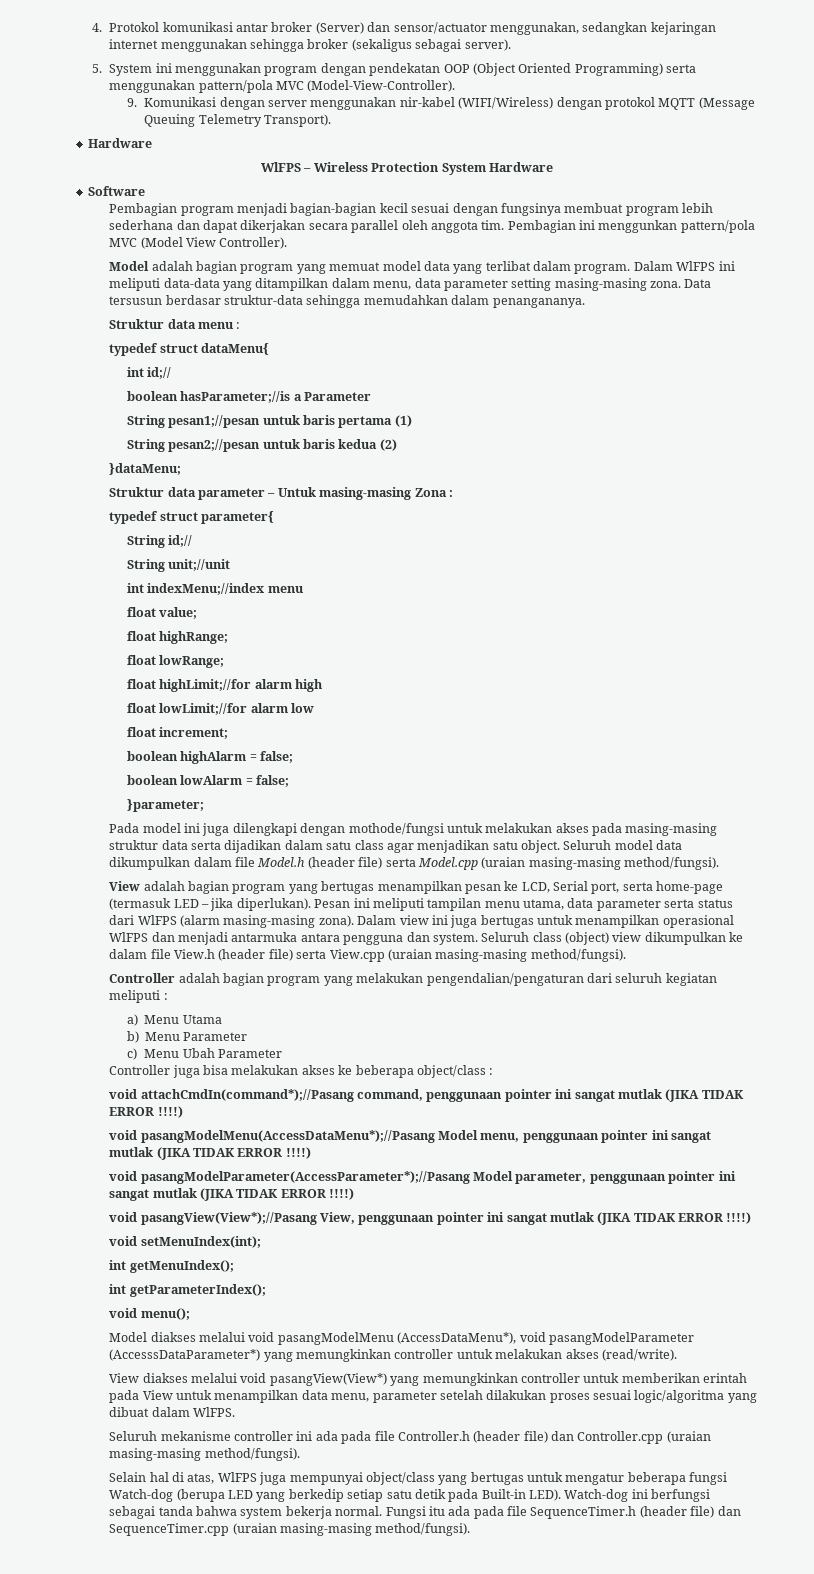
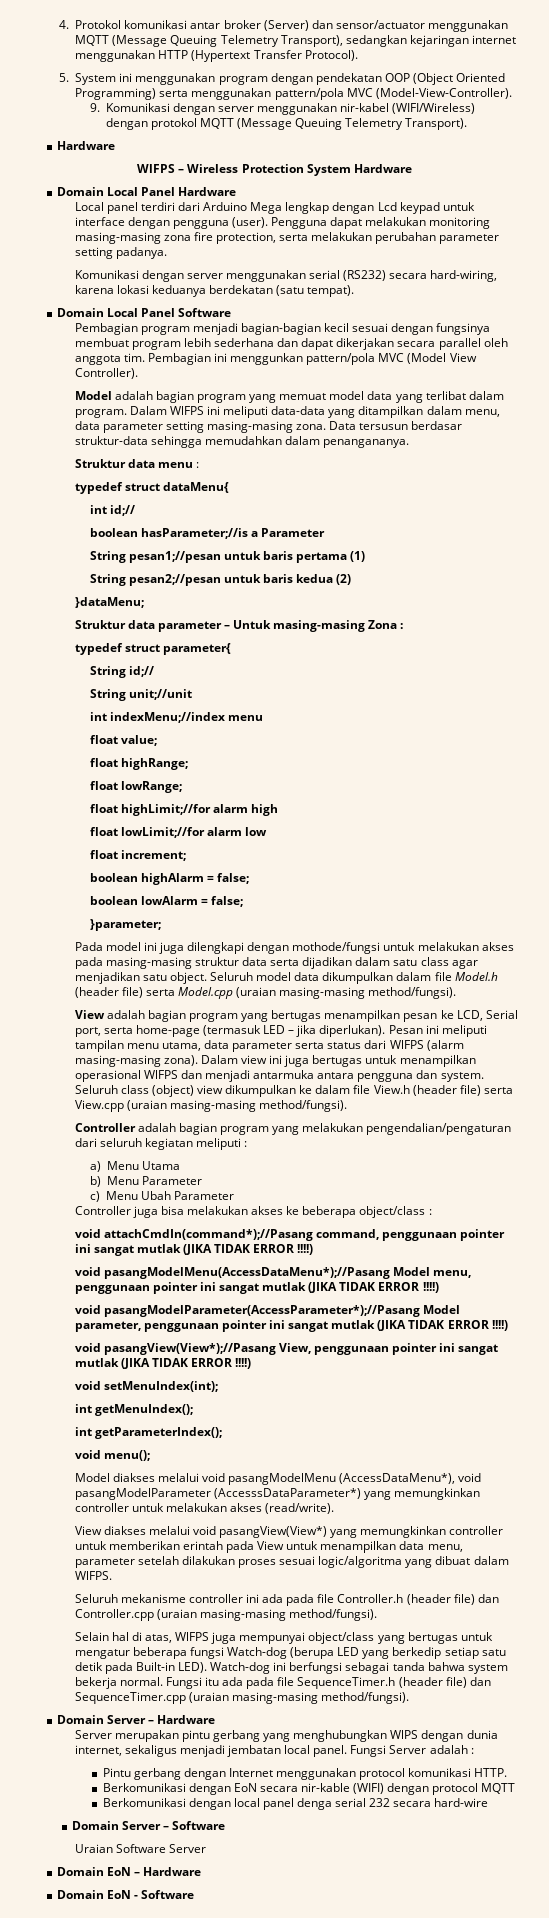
[489,22,716,35] [109,39,511,52] menggunakan, sedangkan kejaringan internet menggunakan sehingga broker (sekaligus sebagai server). -> [427,20,508,32] [75,35,516,47] [75,50,358,62] menggunakan MQTT (Message Queuing Telemetry Transport), sedangkan kejaringan internet menggunakan HTTP (Hypertext Transfer Protocol).
(553, 167) none -> [56,187,237,196] [74,202,475,214] [74,217,491,229] [74,232,500,244] [74,247,167,259] [74,270,498,282] [74,285,355,297] [56,308,176,317] Domain Local Panel Hardware // Local panel terdiri dari Arduino Mega lengkap dengan Lcd keypad untuk interface dengan pengguna (user). Pengguna dapat melakukan monitoring masing-masing zona fire protection, serta melakukan perubahan parameter setting padanya. // Komunikasi dengan server menggunakan serial (RS232) secara hard-wiring, karena lokasi keduanya berdekatan (satu tempat). // Domain Local Panel
(471, 1529) none -> [56,1715,216,1724] [74,1730,498,1742] [74,1745,474,1757] [102,1768,508,1780] [102,1783,516,1795] [102,1798,489,1810] [72,1821,226,1830] [74,1844,206,1853] [56,1867,202,1876] [56,1890,195,1899] // Domain Server – Hardware // Server merupakan pintu gerbang yang menghubungkan WlPS dengan dunia internet, sekaligus menjadi jembatan local panel. Fungsi Server adalah : // Pintu gerbang dengan Internet menggunakan protocol komunikasi HTTP. // Berkomunikasi dengan EoN secara nir-kable (WIFI) dengan protocol MQTT // Berkomunikasi dengan local panel denga serial 232 secara hard-wire // Domain Server – Software // Uraian Software Server // Domain EoN – Hardware // Domain EoN - Software

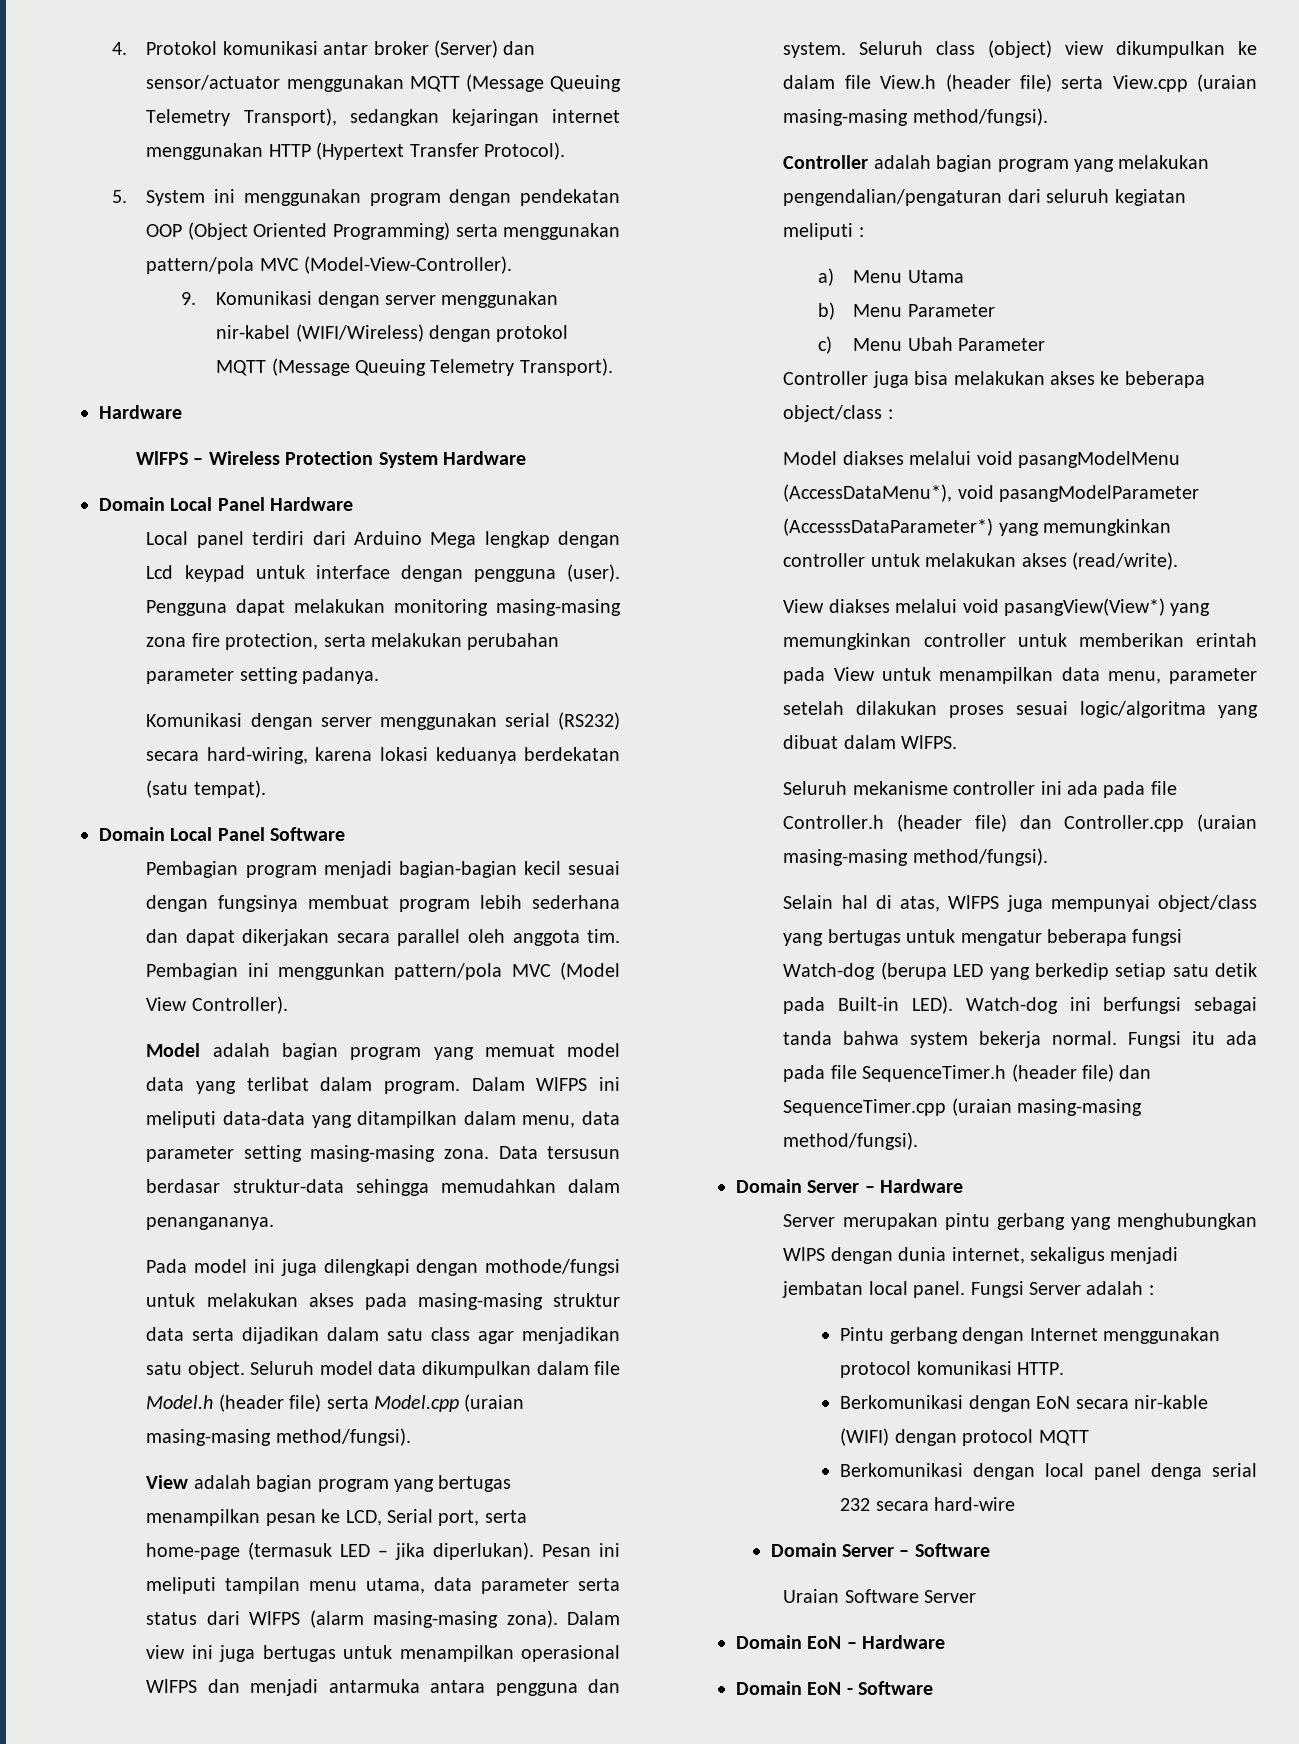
[74,459,200,468] [74,482,229,494] [89,505,136,516] [89,528,326,539] [89,551,366,563] [89,574,352,586] [74,597,144,608] [74,620,404,632] [74,643,231,655] [89,666,155,678] [89,689,193,701] [89,712,264,723] [89,735,158,746] [89,758,189,770] [89,781,183,793] [89,804,279,816] [89,827,268,838] [89,850,187,861] [89,873,250,885] [89,896,244,907] [89,919,161,931] // Struktur data menu : // typedef struct dataMenu{ // int id;// // boolean hasParameter;//is a Parameter // String pesan1;//pesan untuk baris pertama (1) // String pesan2;//pesan untuk baris kedua (2) // }dataMenu; // Struktur data parameter – Untuk masing-masing Zona : // typedef struct parameter{ // String id;// // String unit;//unit // int indexMenu;//index menu // float value; // float highRange; // float lowRange; // float highLimit;//for alarm high // float lowLimit;//for alarm low // float increment; // boolean highAlarm = false; // boolean lowAlarm = false; // }parameter; -> (275, 1223) none
[74,1229,506,1241] [74,1244,314,1256] [74,1267,472,1279] [74,1282,439,1294] [74,1305,460,1317] [74,1320,508,1332] [74,1343,499,1355] [74,1358,252,1369] [74,1381,218,1392] [74,1404,193,1416] [74,1427,222,1439] [74,1450,150,1461] // void attachCmdIn(command*);//Pasang command, penggunaan pointer ini sangat mutlak (JIKA TIDAK ERROR !!!!) // void pasangModelMenu(AccessDataMenu*);//Pasang Model menu, penggunaan pointer ini sangat mutlak (JIKA TIDAK ERROR !!!!) // void pasangModelParameter(AccessParameter*);//Pasang Model parameter, penggunaan pointer ini sangat mutlak (JIKA TIDAK ERROR !!!!) // void pasangView(View*);//Pasang View, penggunaan pointer ini sangat mutlak (JIKA TIDAK ERROR !!!!) // void setMenuIndex(int); // int getMenuIndex(); // int getParameterIndex(); // void menu(); -> (893, 414) none

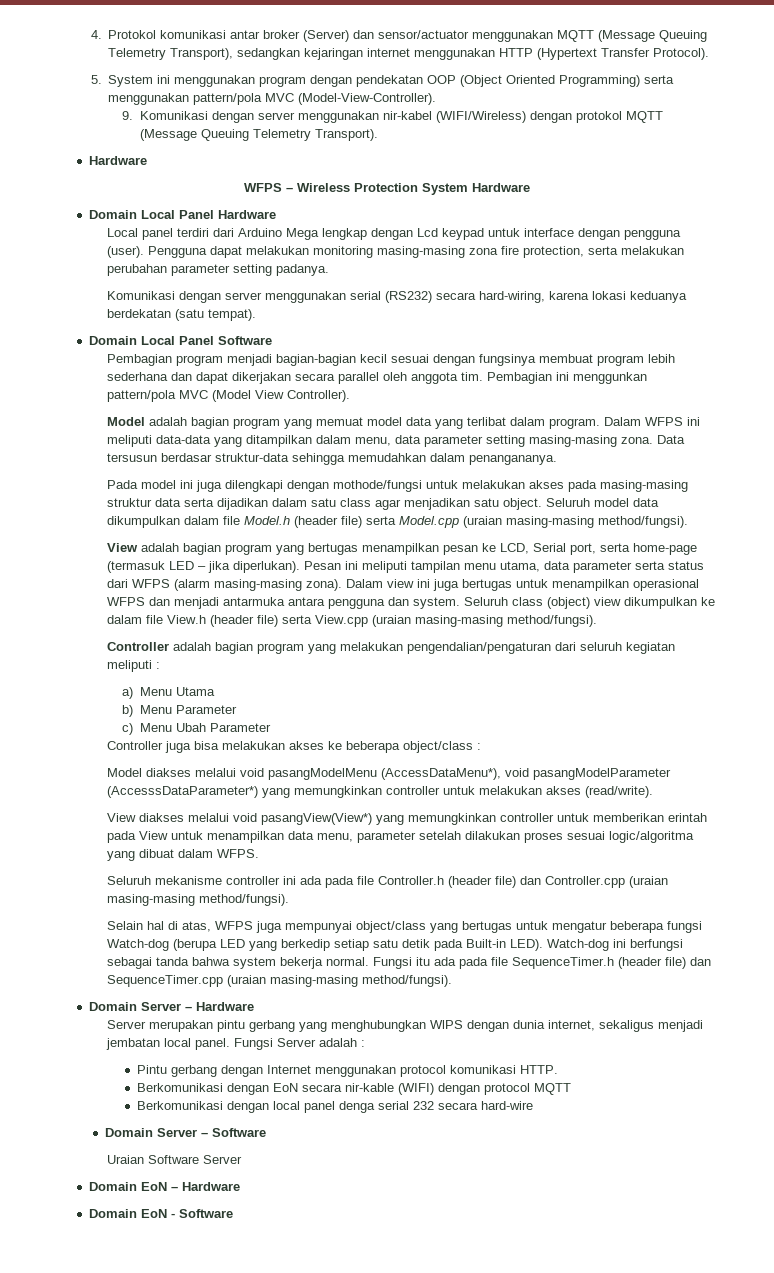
[136,451,188,465] WlFPS -> [244,183,282,192] WFPS
[536,1077,588,1091] WlFPS -> [644,417,683,426] WFPS
[249,1611,301,1625] WlFPS -> [131,579,170,588] WFPS
[146,1679,198,1693] WlFPS -> [106,597,145,606] WFPS
[901,735,958,749] WlFPS. -> [216,849,259,858] WFPS.
[948,895,1000,909] WlFPS -> [214,921,253,930] WFPS

